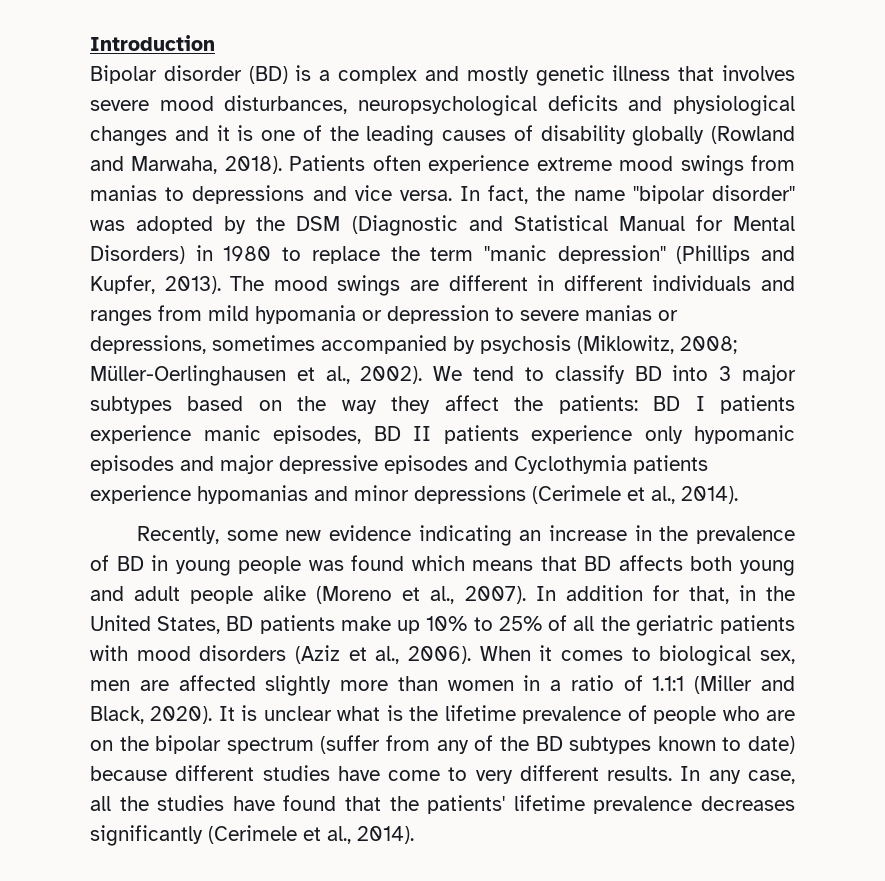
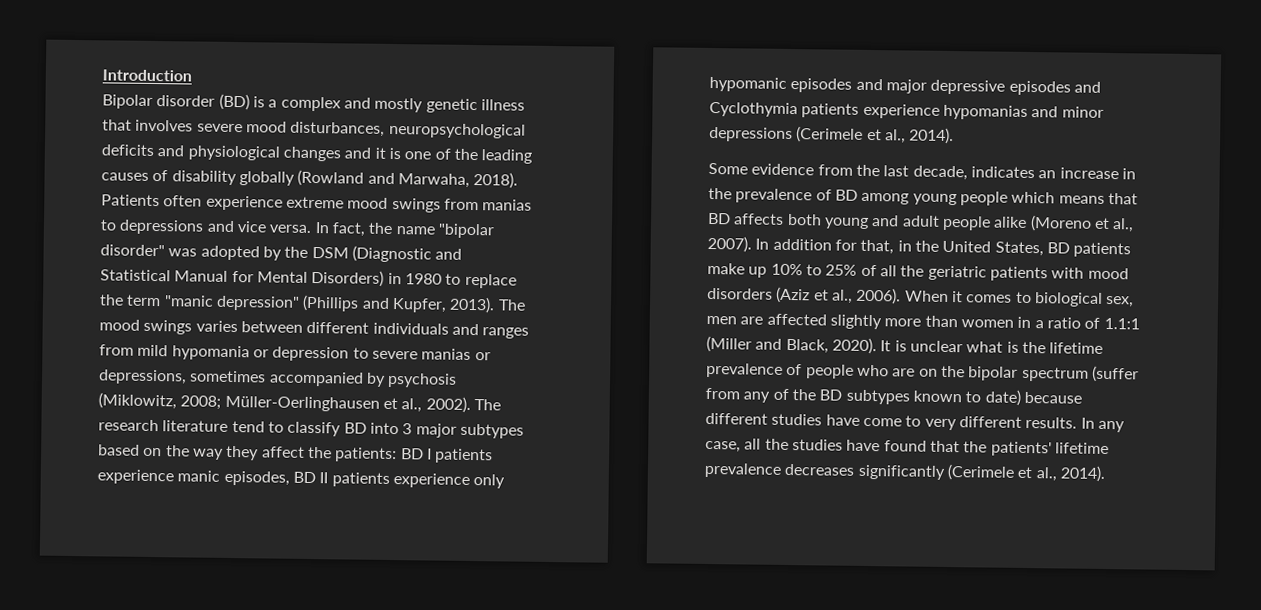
[410,275,555,291] are different in -> [195,320,303,333] varies between
[433,366,463,381] We -> [473,399,501,411] [98,419,229,432] The research literature
[137,525,512,546] Recently, some new evidence indicating -> [708,162,1035,181] Some evidence from the last decade, indicates
[151,555,169,571] in -> [861,192,910,205] among
[308,555,405,571] was found -> (1008, 198) none

